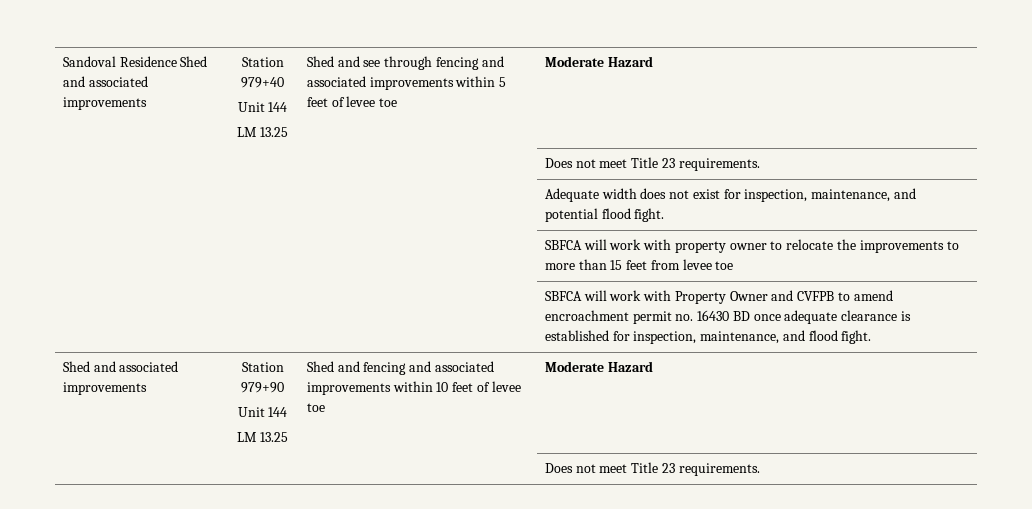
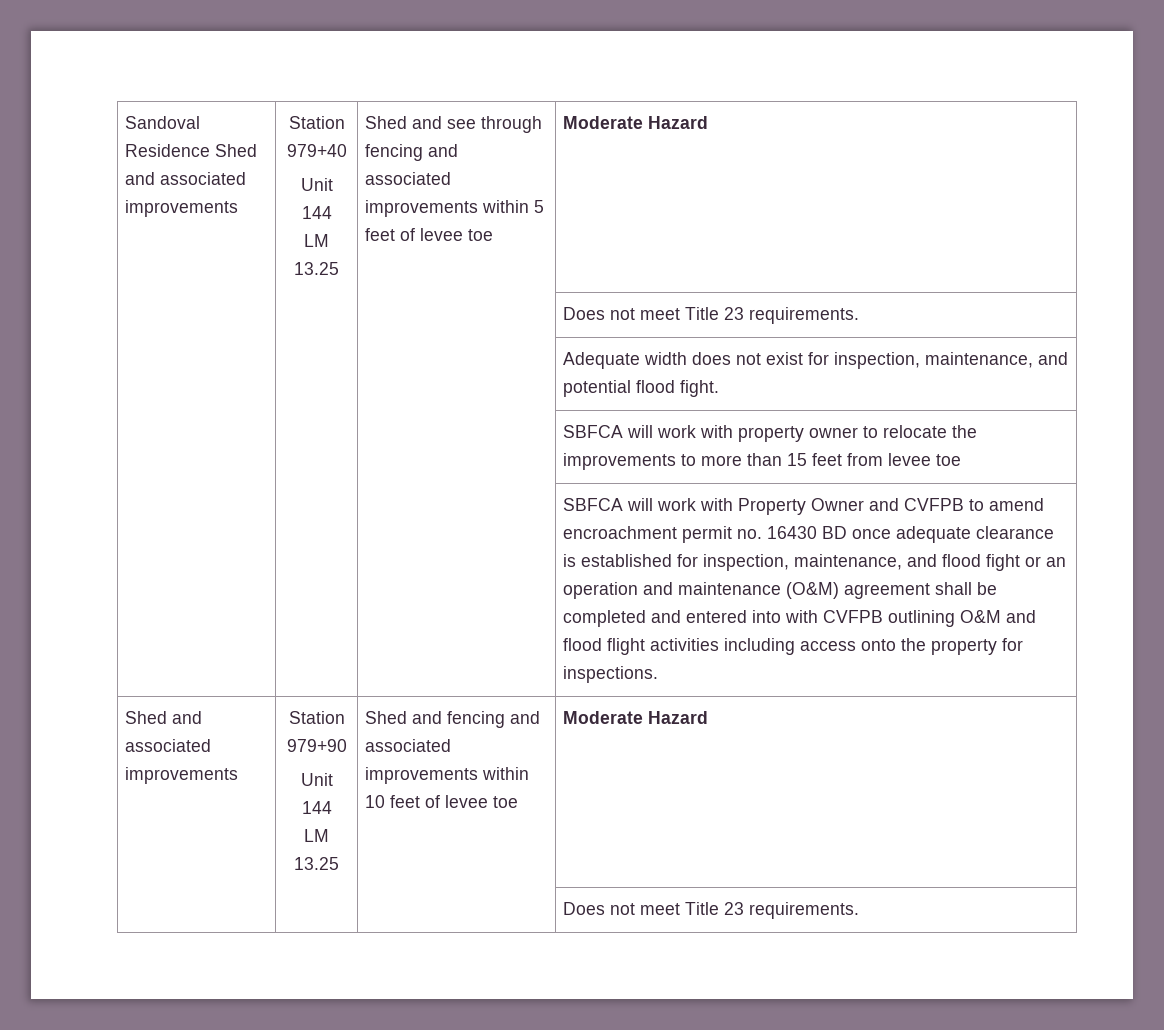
[841,330,872,344] fight. -> [986,554,1067,571] [563,582,998,599] [563,610,1037,627] [563,638,1024,655] [563,666,659,683] fight or an operation and maintenance (O&M) agreement shall be completed and entered into with CVFPB outlining O&M and flood flight activities including access onto the property for inspections.

